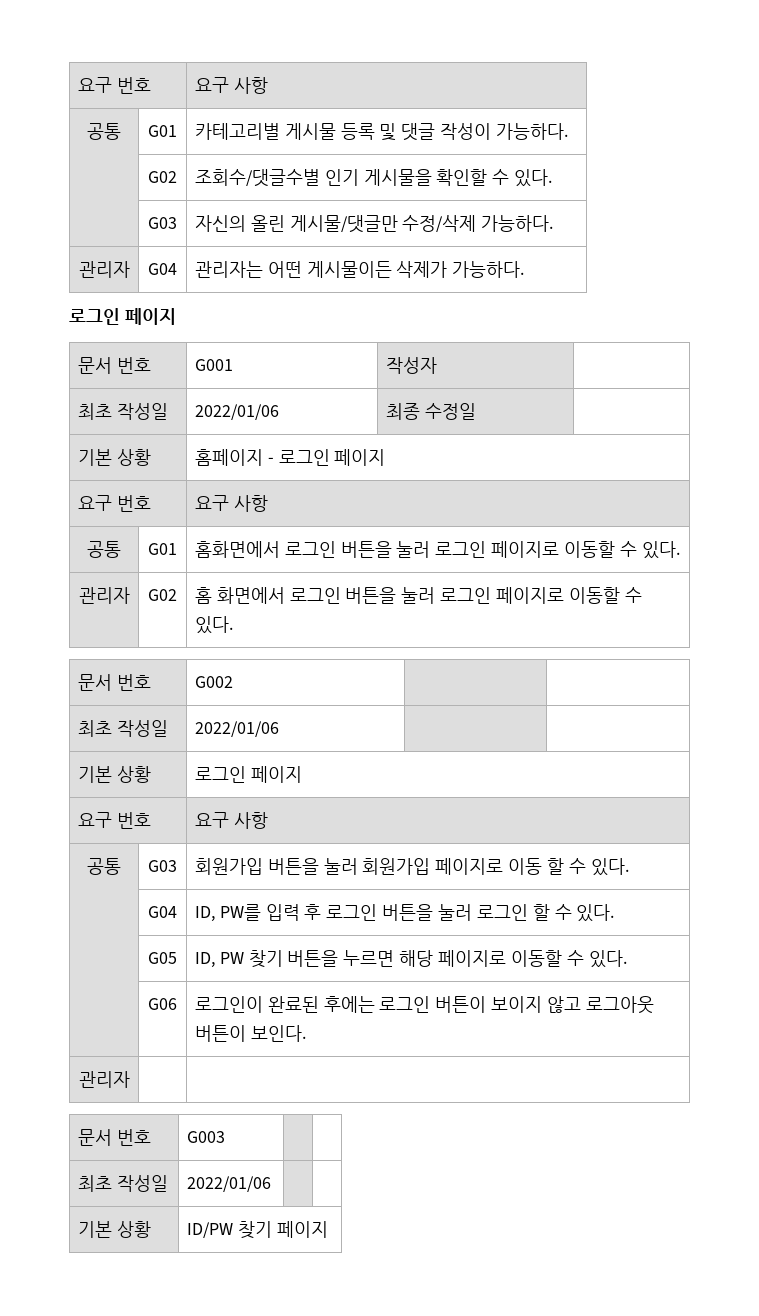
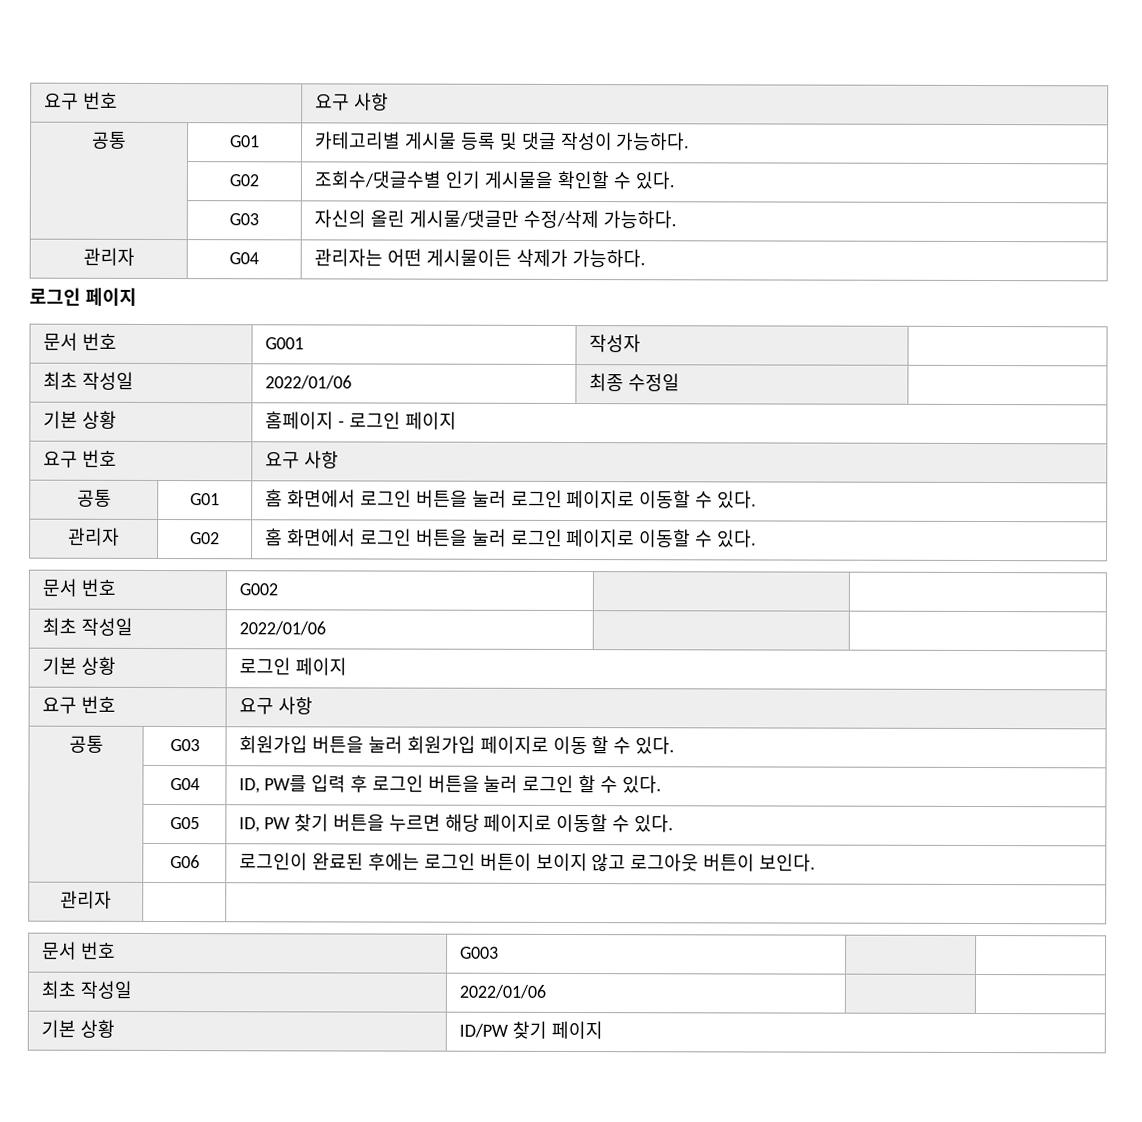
[194,541,280,558] 홈화면에서 -> [265,489,357,508] 홈 화면에서

